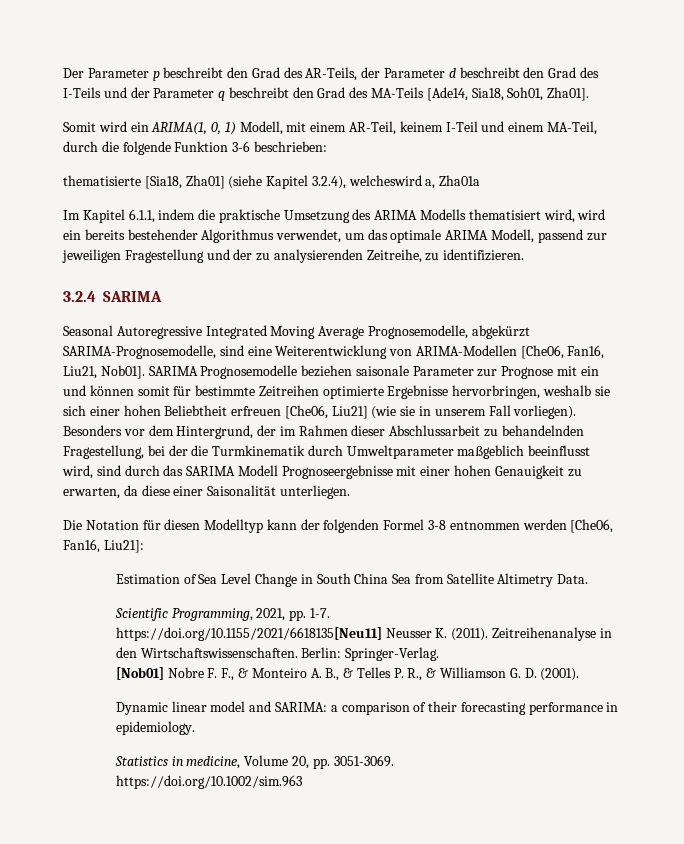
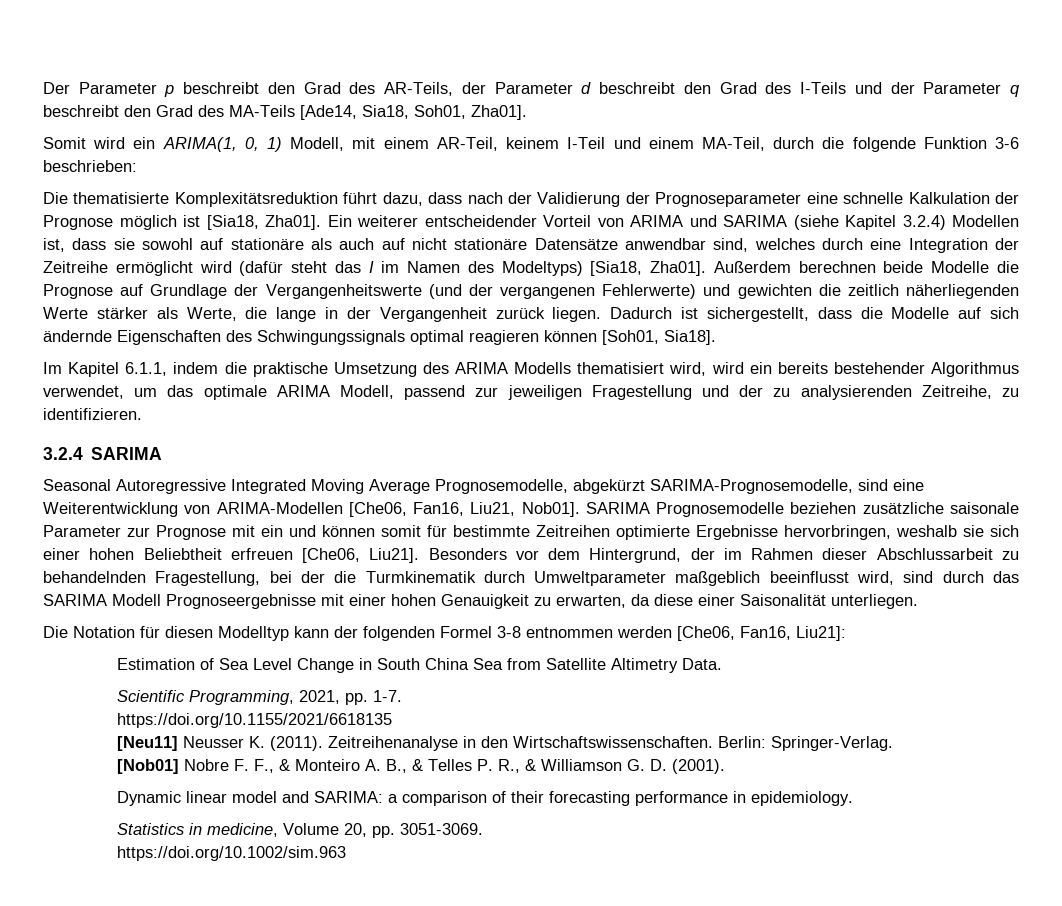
[63,175,481,189] thematisierte [Sia18, Zha01] (siehe Kapitel 3.2.4), welcheswird a, Zha01a -> [43,192,1020,207] [43,215,1019,230] [43,238,1020,253] [43,261,1019,276] [43,284,1020,299] [43,307,1020,322] [43,330,716,345] Die thematisierte Komplexitätsreduktion führt dazu, dass nach der Validierung der Prognoseparameter eine schnelle Kalkulation der Prognose möglich ist [Sia18, Zha01]. Ein weiterer entscheidender Vorteil von ARIMA und SARIMA (siehe Kapitel 3.2.4) Modellen ist, dass sie sowohl auf stationäre als auch auf nicht stationäre Datensätze anwendbar sind, welches durch eine Integration der Zeitreihe ermöglicht wird (dafür steht das I im Namen des Modeltyps) [Sia18, Zha01]. Außerdem berechnen beide Modelle die Prognose auf Grundlage der Vergangenheitswerte (und der vergangenen Fehlerwerte) und gewichten die zeitlich näherliegenden Werte stärker als Werte, die lange in der Vergangenheit zurück liegen. Dadurch ist sichergestellt, dass die Modelle auf sich ändernde Eigenschaften des Schwingungssignals optimal reagieren können [Soh01, Sia18].
(353, 371) none -> [862,502,944,514] zusätzliche
[331,405,577,419] Liu21] (wie sie in unserem Fall vorliegen). -> [369,548,420,563] Liu21].
[115,627,382,641] https://doi.org/10.1155/2021/6618135[Neu11] -> [117,713,393,728] [117,736,179,751] https://doi.org/10.1155/2021/6618135 // [Neu11]

